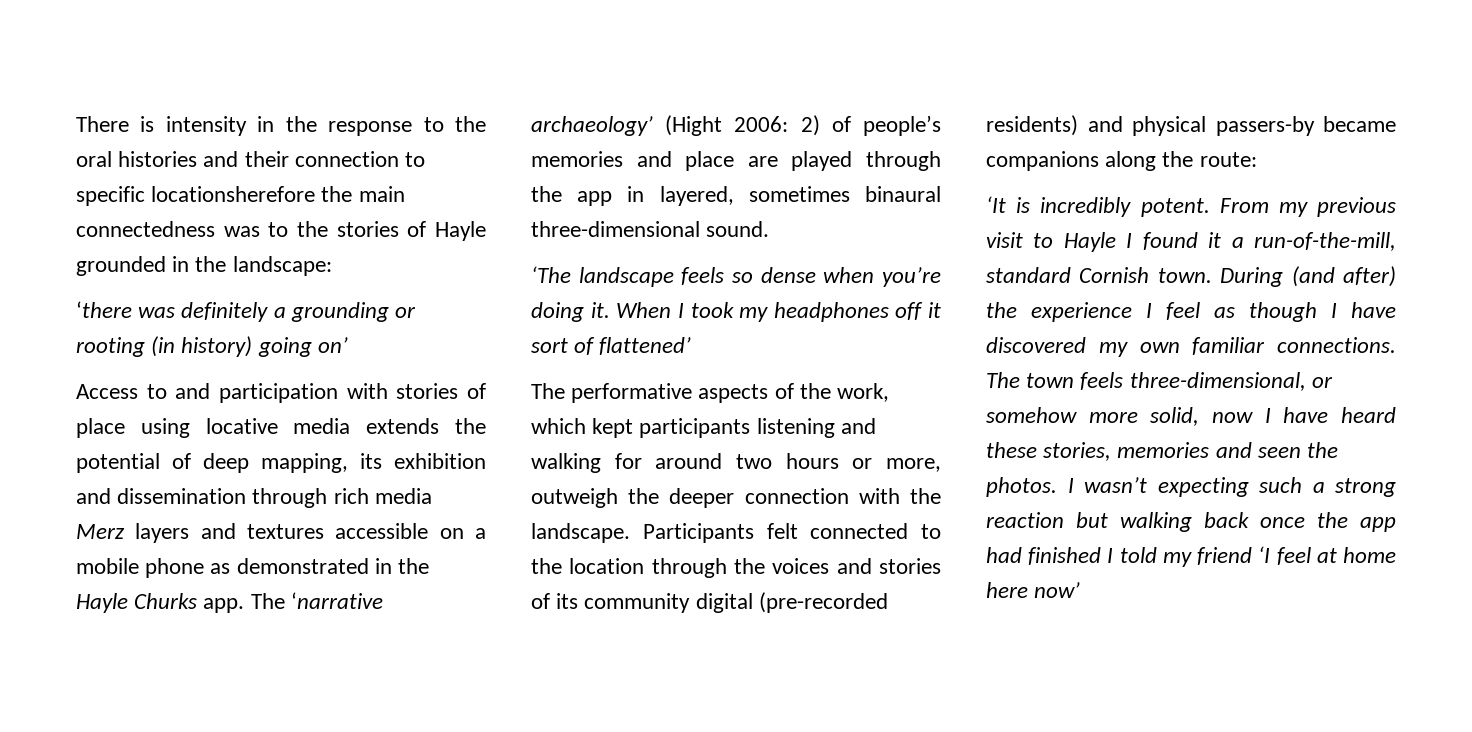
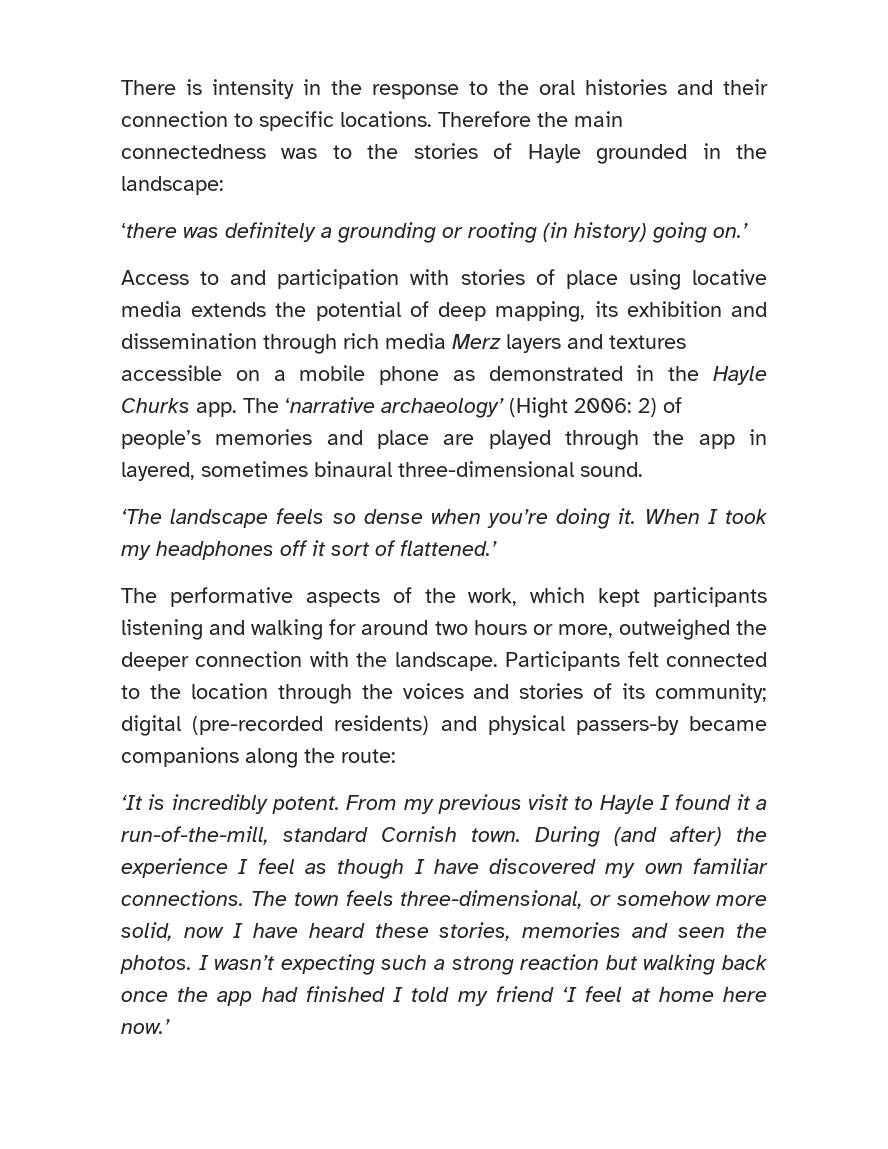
[151,186,316,202] locationsherefore -> [340,111,531,127] locations. Therefore
[317,337,348,353] on’ -> [713,223,748,238] on.’
[599,337,692,355] flattened’ -> [400,540,497,556] flattened.’
[531,488,618,508] outweigh -> [618,619,730,640] outweighed
[584,593,691,613] community -> [654,683,767,703] community;
[1034,582,1081,598] now’ -> [121,1019,170,1034] now.’

